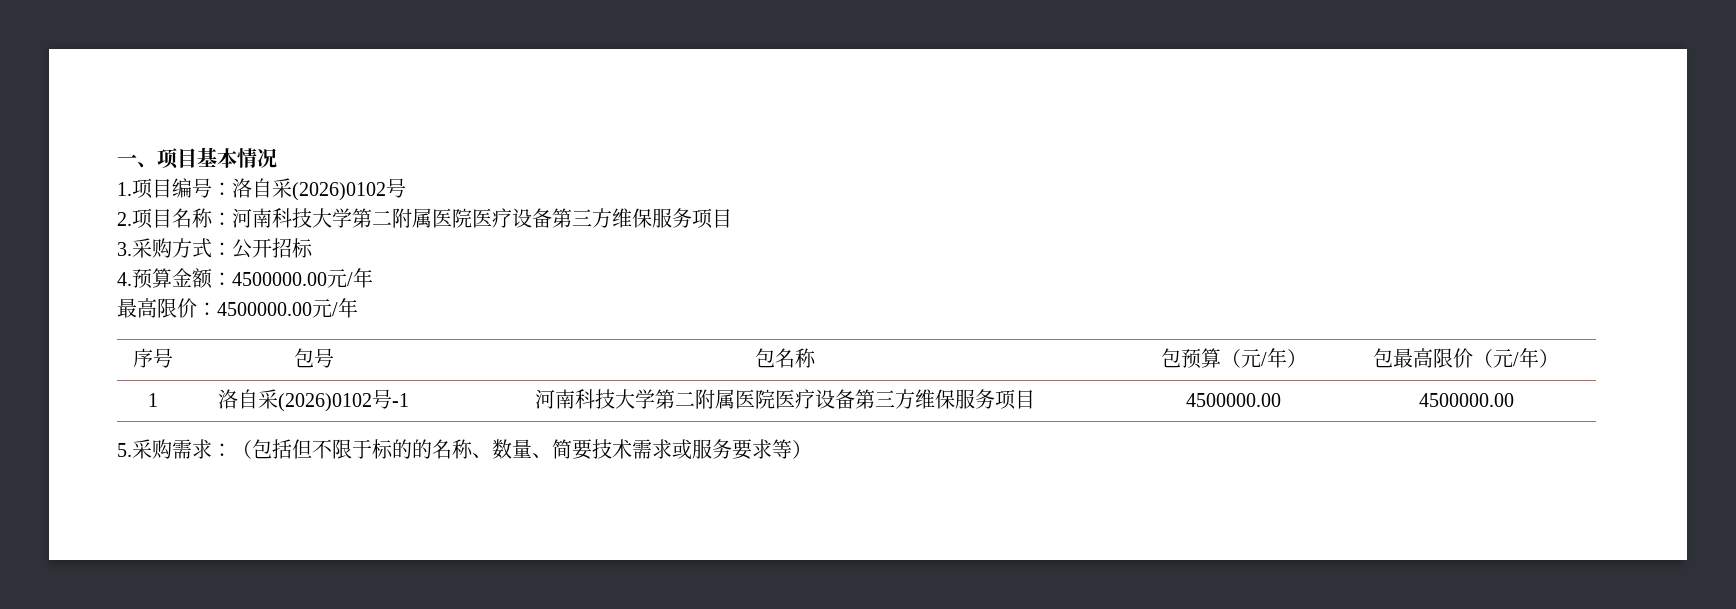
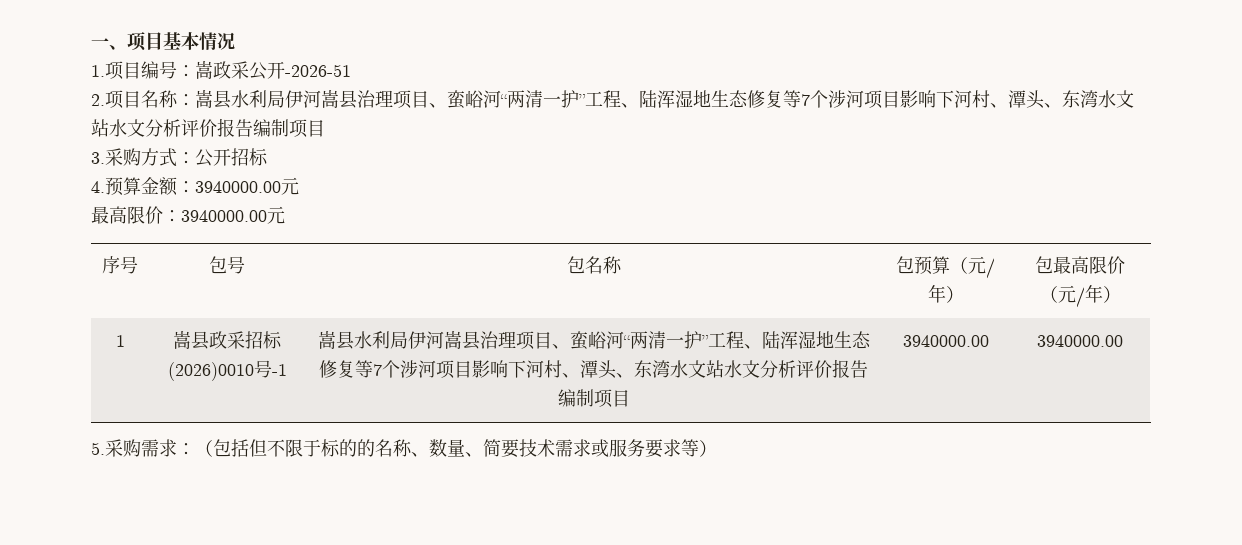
[232,178,406,201] 洛自采(2026)0102号 -> [195,61,351,80] 嵩政采公开-2026-51
[232,208,692,228] 河南科技大学第二附属医院医疗设备第三方维保服务 -> [195,90,1134,109] [91,118,289,137] 嵩县水利局伊河嵩县治理项目、蛮峪河“两清一护”工程、陆浑湿地生态修复等7个涉河项目影响下河村、潭头、东湾水文站水文分析评价报告编制
[232,268,373,288] 4500000.00元/年 -> [195,177,299,195] 3940000.00元
[217,298,358,318] 4500000.00元/年 -> [181,206,285,224] 3940000.00元
[218,389,409,412] [534,389,995,409] 洛自采(2026)0102号-1 | 河南科技大学第二附属医院医疗设备第三方维保服务 -> [173,331,282,350] [167,360,287,381] [317,331,871,350] [319,359,868,379] [557,389,594,407] 嵩县政采招标(2026)0010号-1 | 嵩县水利局伊河嵩县治理项目、蛮峪河“两清一护”工程、陆浑湿地生态修复等7个涉河项目影响下河村、潭头、东湾水文站水文分析评价报告编制
[1186,393,1281,407] [1418,393,1514,407] 4500000.00 | 4500000.00 -> [902,335,989,347] [1037,335,1123,347] 3940000.00 | 3940000.00

